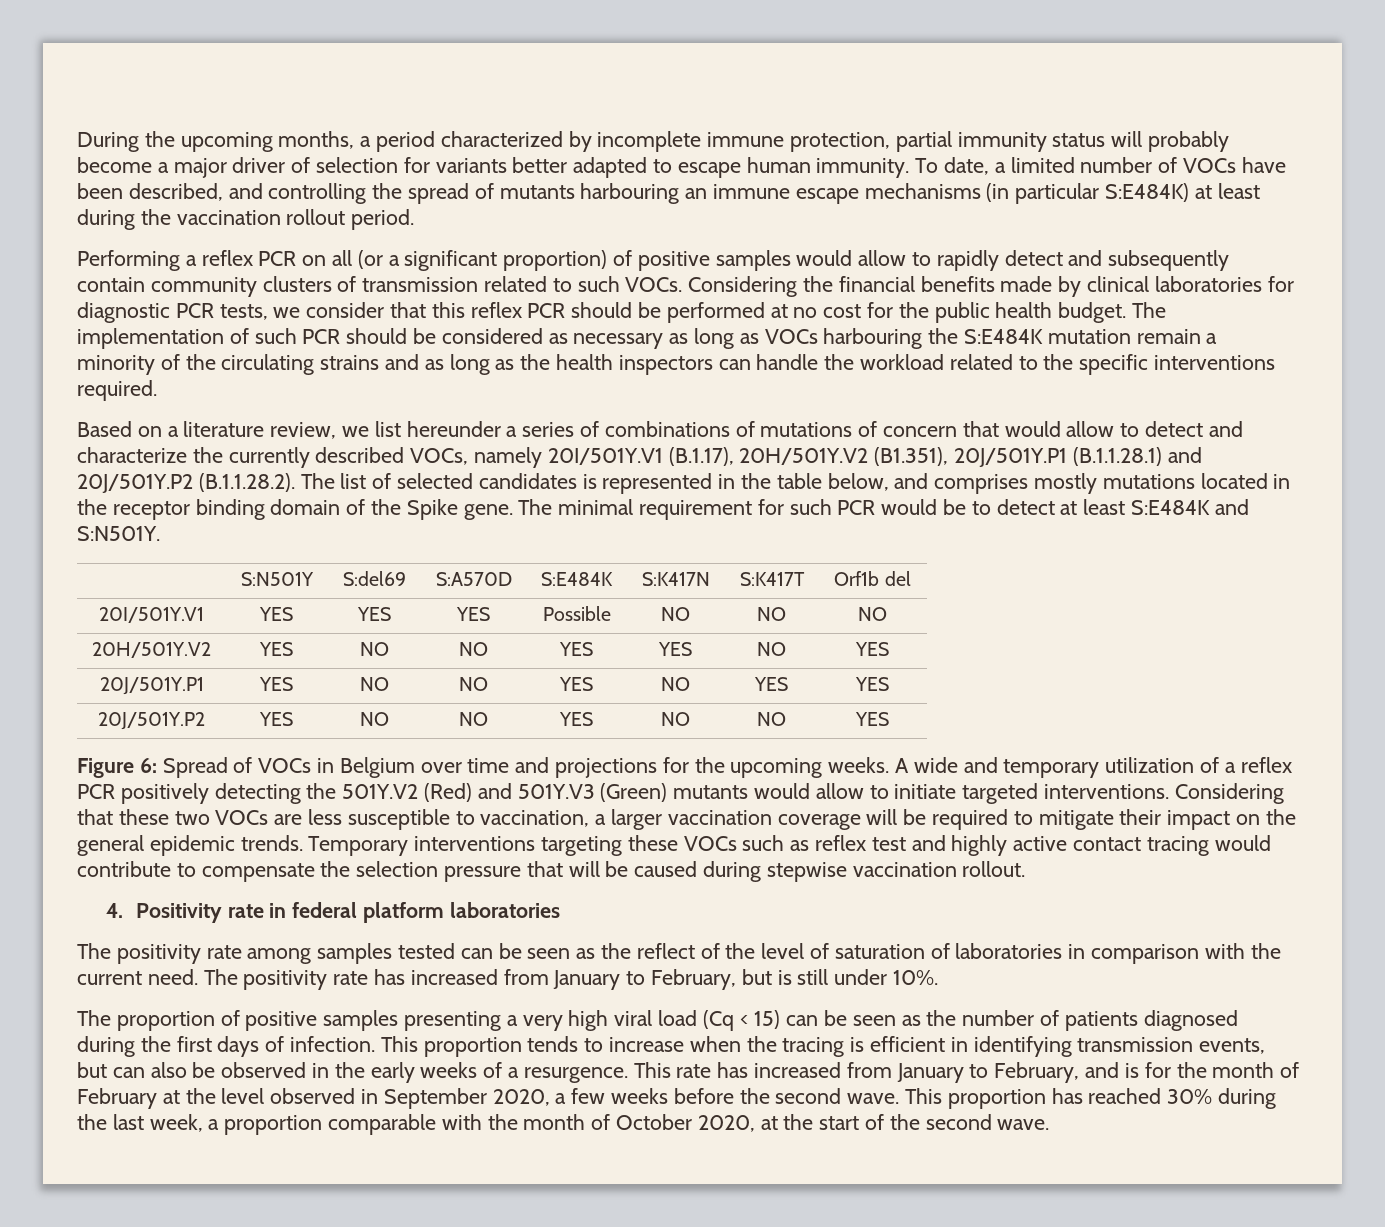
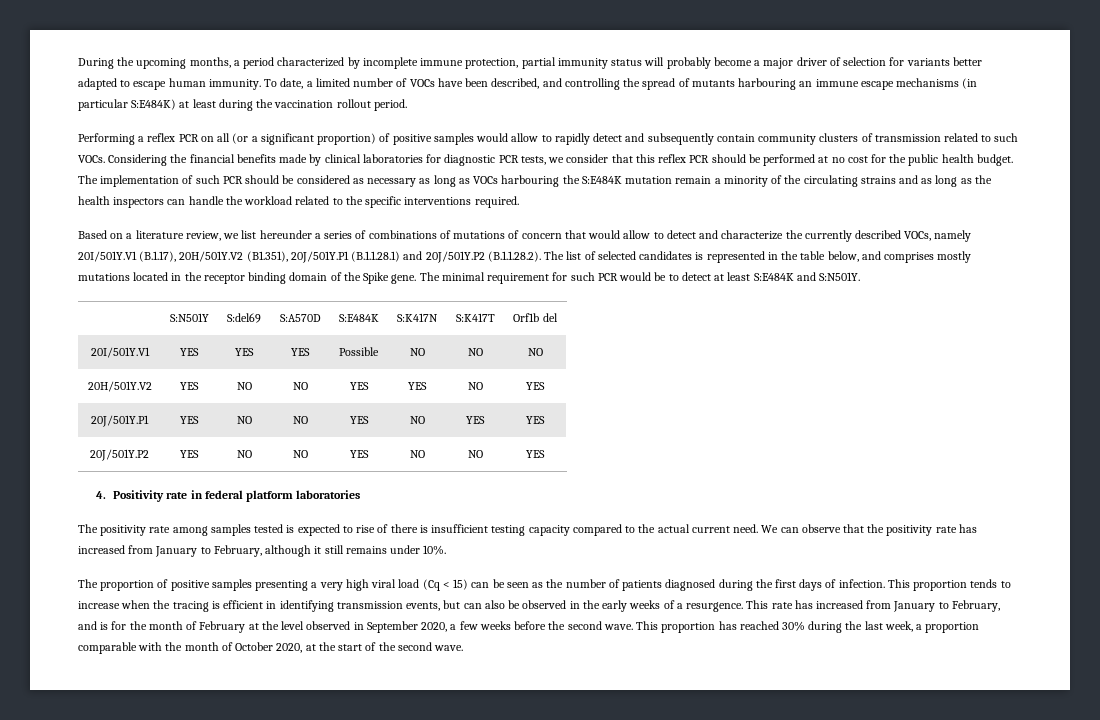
[77,757,1292,778] [77,783,1284,804] [77,809,1296,830] [77,835,1271,856] [77,861,1026,882] // Figure 6: Spread of VOCs in Belgium over time and projections for the upcoming weeks. A wide and temporary utilization of a reflex PCR positively detecting the 501Y.V2 (Red) and 501Y.V3 (Green) mutants would allow to initiate targeted interventions. Considering that these two VOCs are less susceptible to vaccination, a larger vaccination coverage will be required to mitigate their impact on the general epidemic trends. Temporary interventions targeting these VOCs such as reflex test and highly active contact tracing would contribute to compensate the selection pressure that will be caused during stepwise vaccination rollout. -> (545, 454) none
[460,943,1281,964] [77,969,238,985] can be seen as the reflect of the level of saturation of laboratories in comparison with the current need. The -> [286,524,885,536] is expected to rise of there is insufficient testing capacity compared to the actual current need. We can observe that the
[741,969,829,985] but is still -> [265,545,387,557] although it still remains

